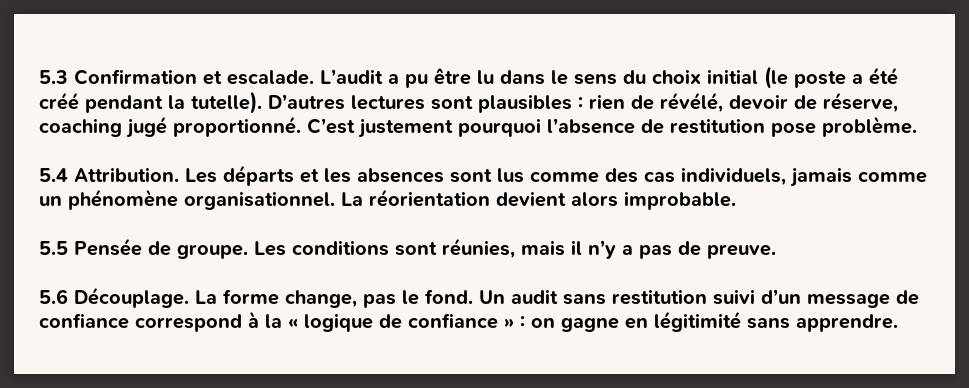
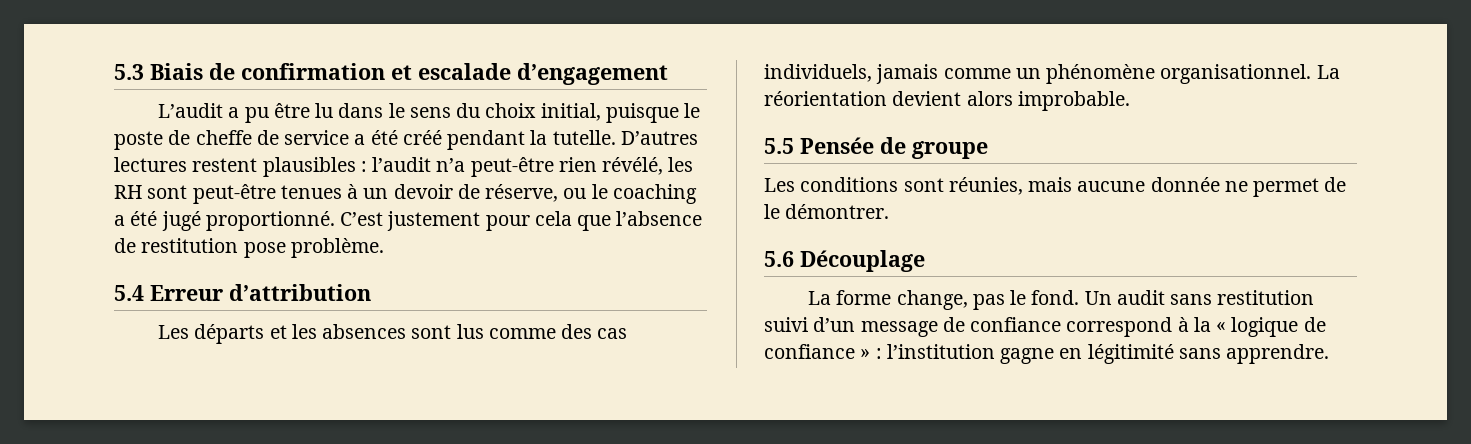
[74,69,314,85] Confirmation et escalade. -> [150,63,668,85] Biais de confirmation et escalade d’engagement //
[707,66,846,89] initial (le poste -> [540,103,701,123] [114,130,350,150] initial, puisque le poste de cheffe de service
[191,91,262,114] tutelle). -> [552,130,616,145] tutelle.
[431,95,473,110] sont -> [192,158,258,172] restent
[589,92,898,113] [39,118,122,137] rien de révélé, devoir de réserve, coaching -> [372,157,694,177] [114,184,697,204] [114,211,158,226] l’audit n’a peut-être rien révélé, les RH sont peut-être tenues à un devoir de réserve, ou le coaching a été
[458,118,541,137] pourquoi -> [485,211,612,231] pour cela que
[74,167,179,182] Attribution. -> [150,284,371,301] Erreur d’attribution //
[177,244,248,259] groupe. -> [912,141,988,159] groupe //
[571,240,776,259] il n’y a pas de preuve. -> [1077,177,1347,197] [764,204,890,219] aucune donnée ne permet de le démontrer.
[74,287,189,308] Découplage. -> [800,250,925,272] Découplage //
[531,318,555,328] on -> [886,344,995,359] l’institution

